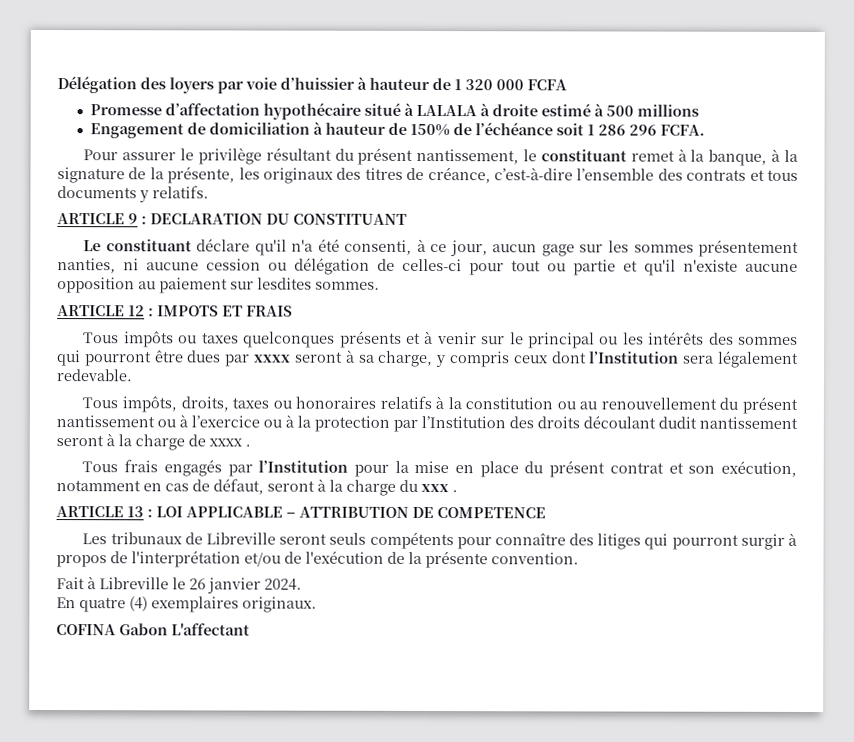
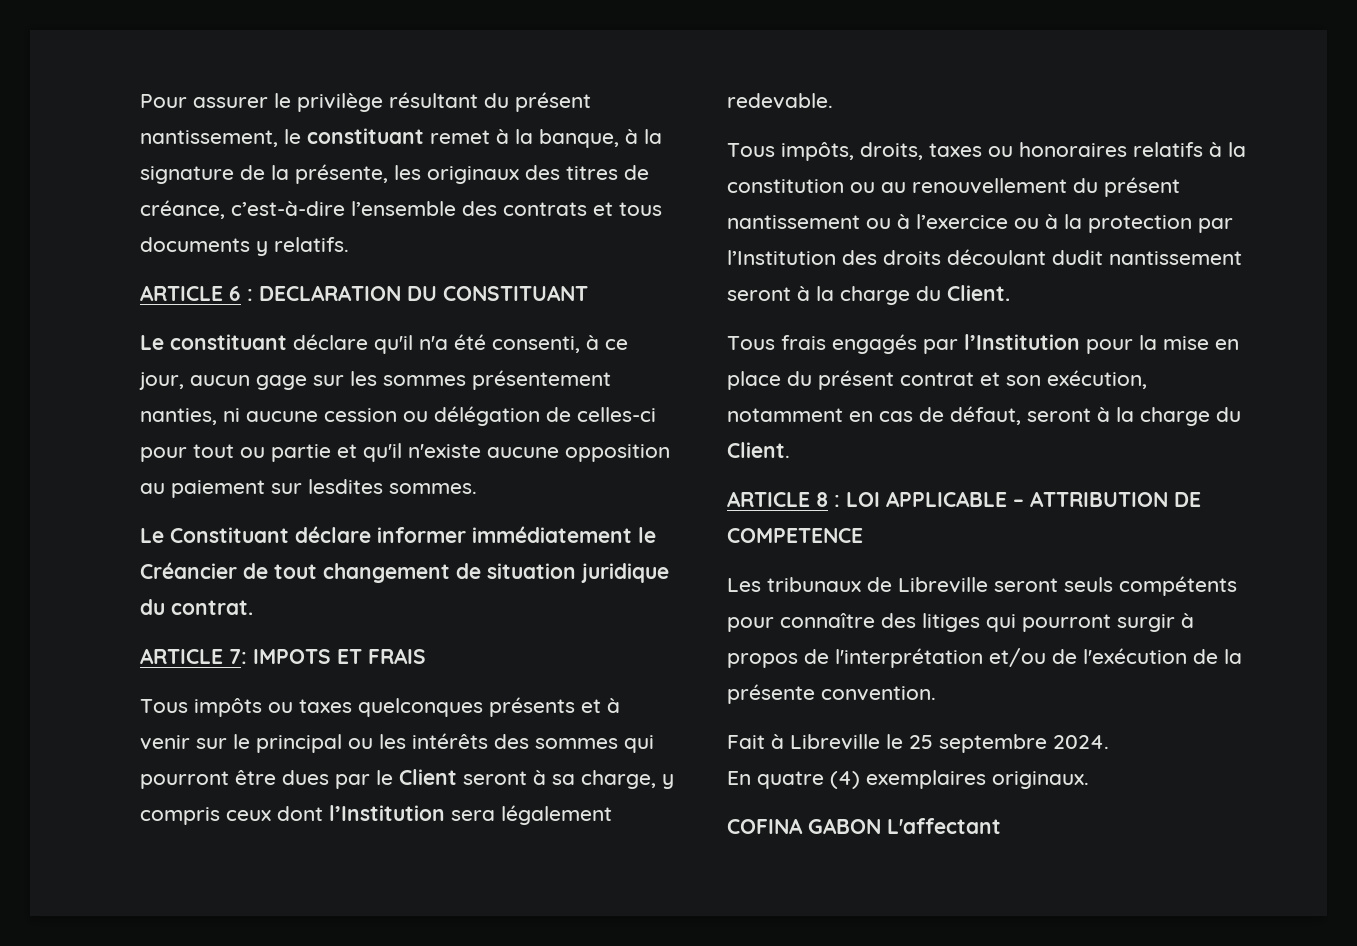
[57,76,567,94] [90,102,700,120] [90,121,706,139] Délégation des loyers par voie d’huissier à hauteur de 1 320 000 FCFA // Promesse d’affectation hypothécaire situé à LALALA à droite estimé à 500 millions // Engagement de domiciliation à hauteur de 150% de l’échéance soit 1 286 296 FCFA. // -> (140, 101) none
[128,213,138,225] 9 -> [229,286,241,301] 6
[57,305,154,317] // ARTICLE 12 : -> [140,526,656,543] [140,562,669,583] [140,599,253,615] [140,648,247,664] // Le Constituant déclare informer immédiatement le Créancier de tout changement de situation juridique du contrat. // ARTICLE 7:
[254,354,292,363] xxxx -> [376,769,457,785] le Client
[188,434,251,447] de xxxx . -> [916,285,1010,301] du Client.
[421,483,458,493] [56,506,144,518] xxx . // ARTICLE 13 -> [727,442,790,458] [727,491,828,507] Client. // ARTICLE 8
[189,577,261,594] 26 janvier -> [909,734,1047,753] 25 septembre
[119,623,168,636] Gabon -> [808,818,881,834] GABON

